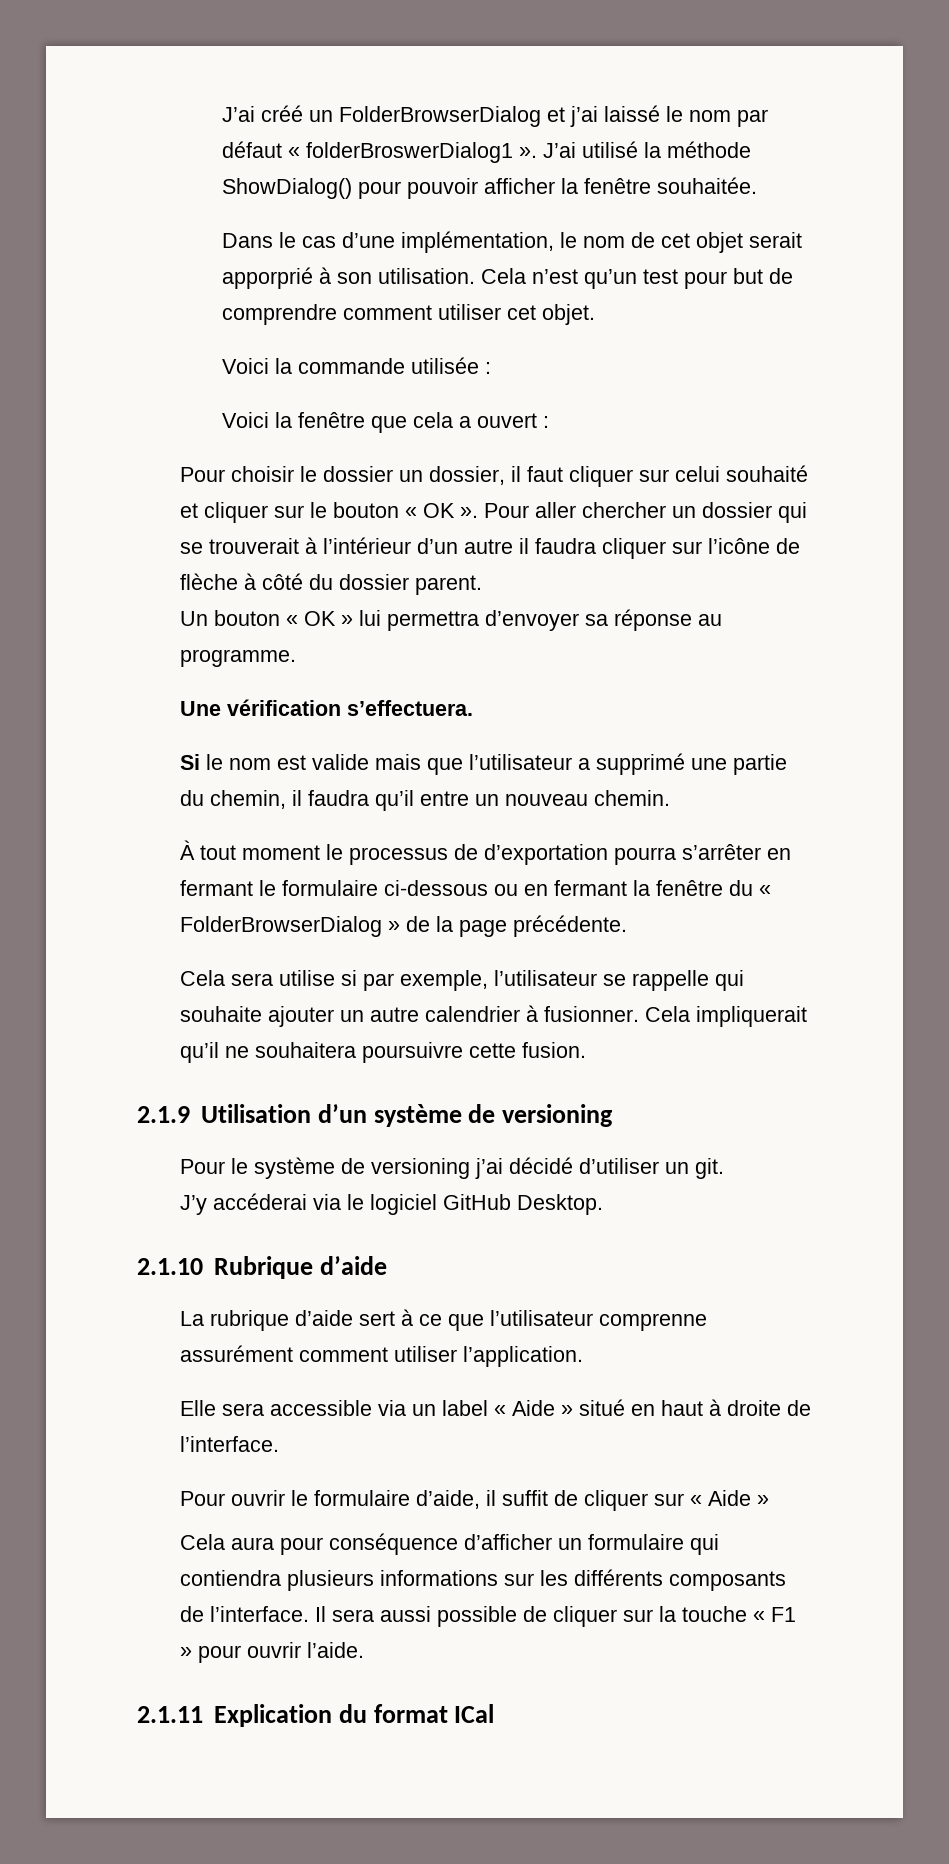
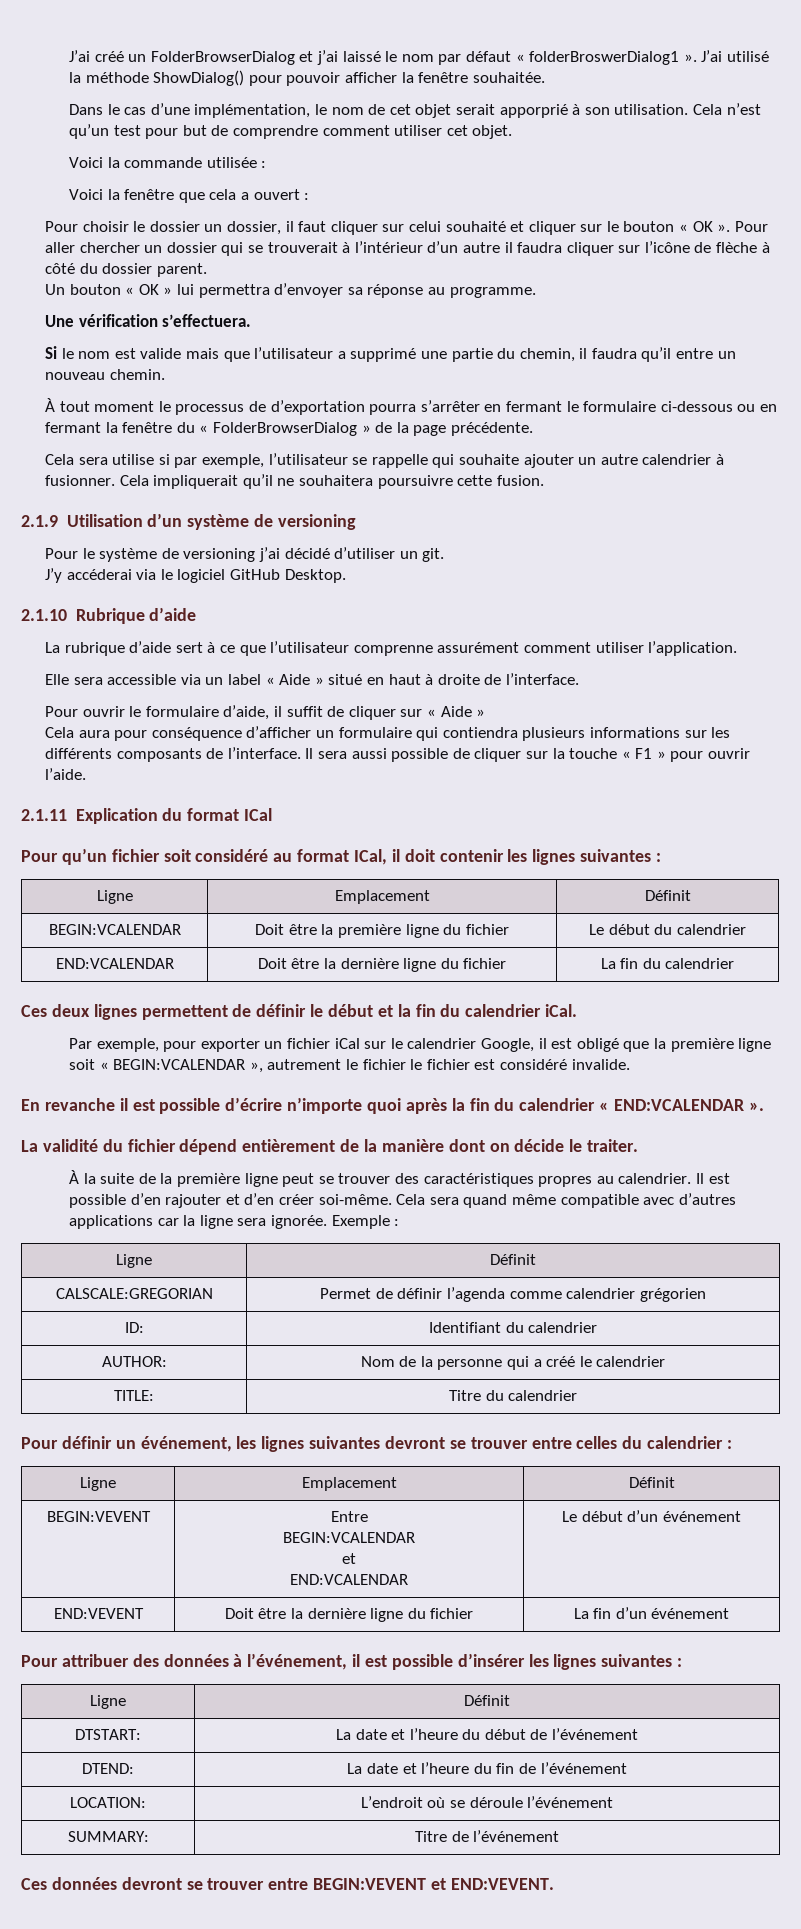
(495, 1713) none -> [21,848,662,865] [96,890,133,904] [334,890,430,904] [644,890,691,901] [48,924,181,935] [255,924,509,938] [589,924,746,935] [55,958,174,969] [257,958,507,972] [600,958,735,969] [21,1004,578,1020] [69,1038,772,1052] [69,1059,630,1073] [21,1097,764,1114] [21,1139,639,1155] [69,1170,730,1187] [69,1193,736,1208] [69,1215,400,1229] [116,1254,152,1268] [490,1254,536,1265] [55,1288,213,1299] [320,1287,706,1302] [124,1322,144,1333] [428,1322,598,1333] [101,1356,167,1367] [360,1356,666,1370] [114,1390,154,1401] [448,1390,578,1401] [21,1436,733,1452] [80,1477,116,1491] [301,1477,397,1491] [628,1477,675,1488] [46,1511,151,1522] [330,1511,368,1522] [283,1532,415,1543] [342,1553,356,1564] [290,1574,408,1585] [562,1510,741,1522] [53,1608,144,1619] [224,1608,474,1622] [573,1607,730,1619] [21,1653,683,1670] [90,1695,126,1709] [464,1695,510,1706] [75,1729,141,1740] [335,1728,639,1740] [82,1763,134,1774] [347,1762,627,1774] [70,1797,146,1808] [360,1796,614,1808] [67,1831,149,1842] [414,1830,560,1842] [21,1877,554,1890] // Pour qu’un fichier soit considéré au format ICal, il doit contenir les lignes suivantes : // Ligne | Emplacement | Définit // BEGIN:VCALENDAR | Doit être la première ligne du fichier | Le début du calendrier // END:VCALENDAR | Doit être la dernière ligne du fichier | La fin du calendrier // Ces deux lignes permettent de définir le début et la fin du calendrier iCal. // Par exemple, pour exporter un fichier iCal sur le calendrier Google, il est obligé que la première ligne soit « BEGIN:VCALENDAR », autrement le fichier le fichier est considéré invalide. // En revanche il est possible d’écrire n’importe quoi après la fin du calendrier « END:VCALENDAR ». // La validité du fichier dépend entièrement de la manière dont on décide le traiter. // À la suite de la première ligne peut se trouver des caractéristiques propres au calendrier. Il est possible d’en rajouter et d’en créer soi-même. Cela sera quand même compatible avec d’autres applications car la ligne sera ignorée. Exemple : // Ligne | Définit // CALSCALE:GREGORIAN | Permet de définir l’agenda comme calendrier grégorien // ID: | Identifiant du calendrier // AUTHOR: | Nom de la personne qui a créé le calendrier // TITLE: | Titre du calendrier // Pour définir un événement, les lignes suivantes devront se trouver entre celles du calendrier : // Ligne | Emplacement | Définit // BEGIN:VEVENT | Entre // BEGIN:VCALENDAR // et // END:VCALENDAR | Le début d’un événement // END:VEVENT | Doit être la dernière ligne du fichier | La fin d’un événement // Pour attribuer des données à l’événement, il est possible d’insérer les lignes suivantes : // Ligne | Définit // DTSTART: | La date et l’heure du début de l’événement // DTEND: | La date et l’heure du fin de l’événement // LOCATION: | L’endroit où se déroule l’événement // SUMMARY: | Titre de l’événement // Ces données devront se trouver entre BEGIN:VEVENT et END:VEVENT.

